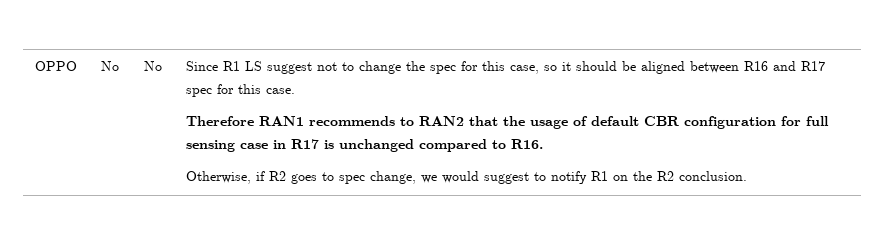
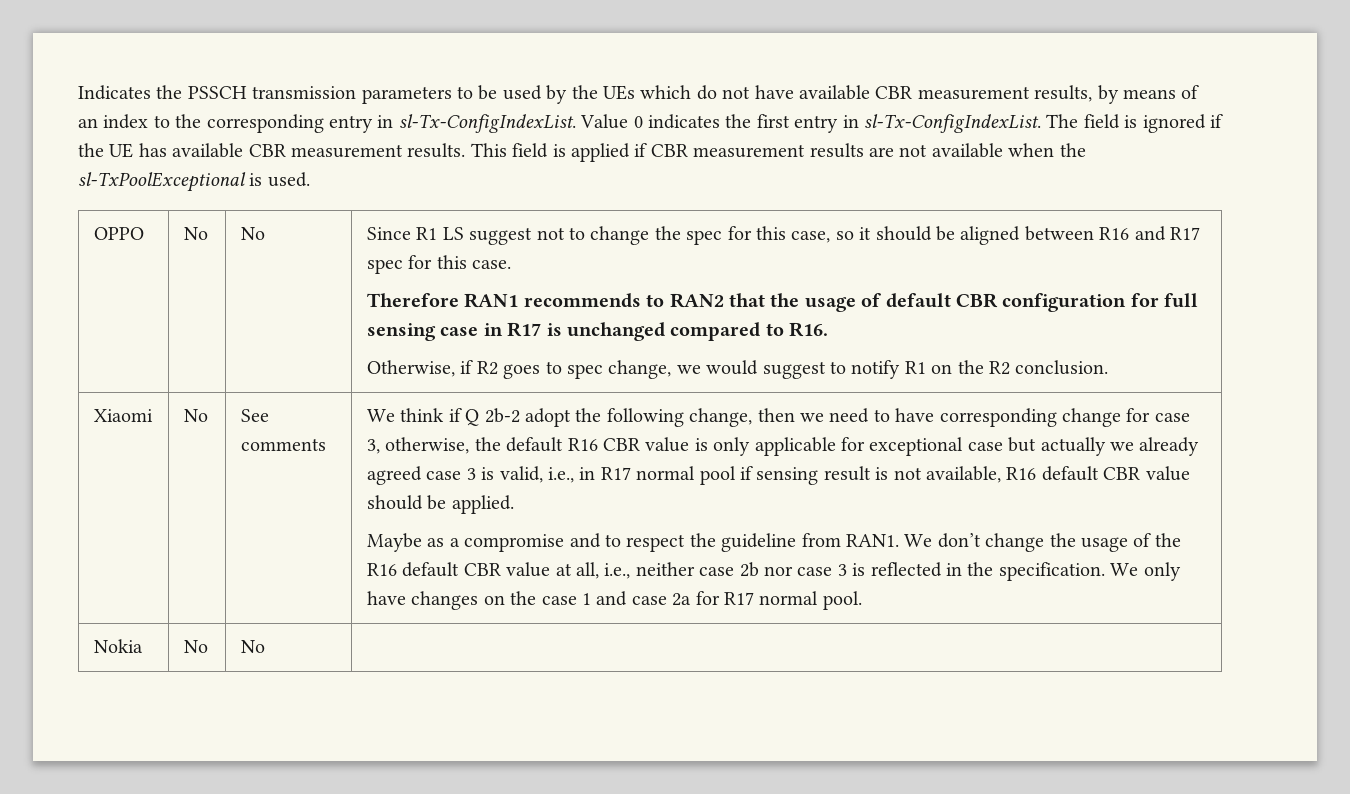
(34, 66) none -> [78,85,1200,104] [78,114,1223,133] [78,143,1086,162] [78,172,310,192] Indicates the PSSCH transmission parameters to be used by the UEs which do not have available CBR measurement results, by means of an index to the corresponding entry in sl-Tx-ConfigIndexList. Value 0 indicates the first entry in sl-Tx-ConfigIndexList. The field is ignored if the UE has available CBR measurement results. This field is applied if CBR measurement results are not available when the sl-TxPoolExceptional is used. //
(747, 176) none -> [93,409,153,422] [183,409,208,422] [240,409,269,422] [240,438,326,451] [366,408,1190,427] [366,437,1200,456] [366,466,1190,485] [366,495,514,514] [366,533,1181,552] [366,562,1181,581] [366,591,862,610] [93,639,143,653] [183,640,208,653] [240,640,265,653] // Xiaomi | No | See comments | We think if Q 2b-2 adopt the following change, then we need to have corresponding change for case 3, otherwise, the default R16 CBR value is only applicable for exceptional case but actually we already agreed case 3 is valid, i.e., in R17 normal pool if sensing result is not available, R16 default CBR value should be applied. // Maybe as a compromise and to respect the guideline from RAN1. We don’t change the usage of the R16 default CBR value at all, i.e., neither case 2b nor case 3 is reflected in the specification. We only have changes on the case 1 and case 2a for R17 normal pool. // Nokia | No | No |

